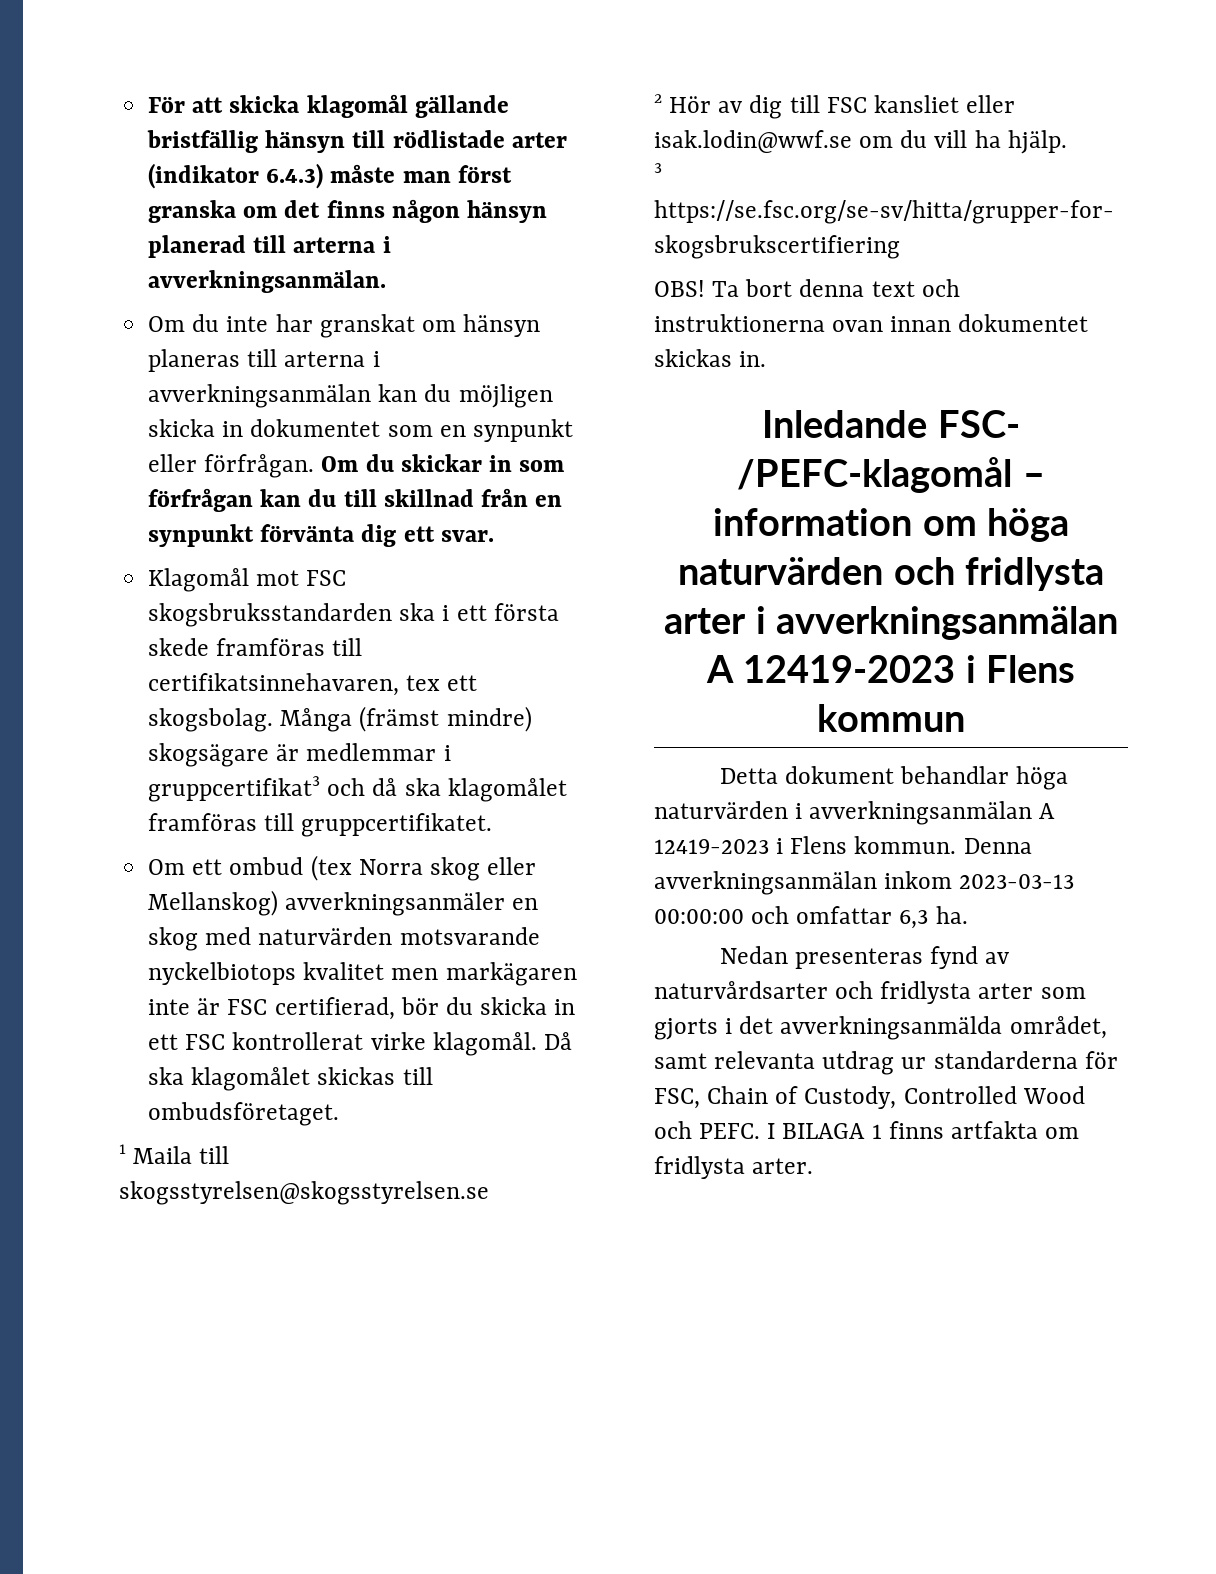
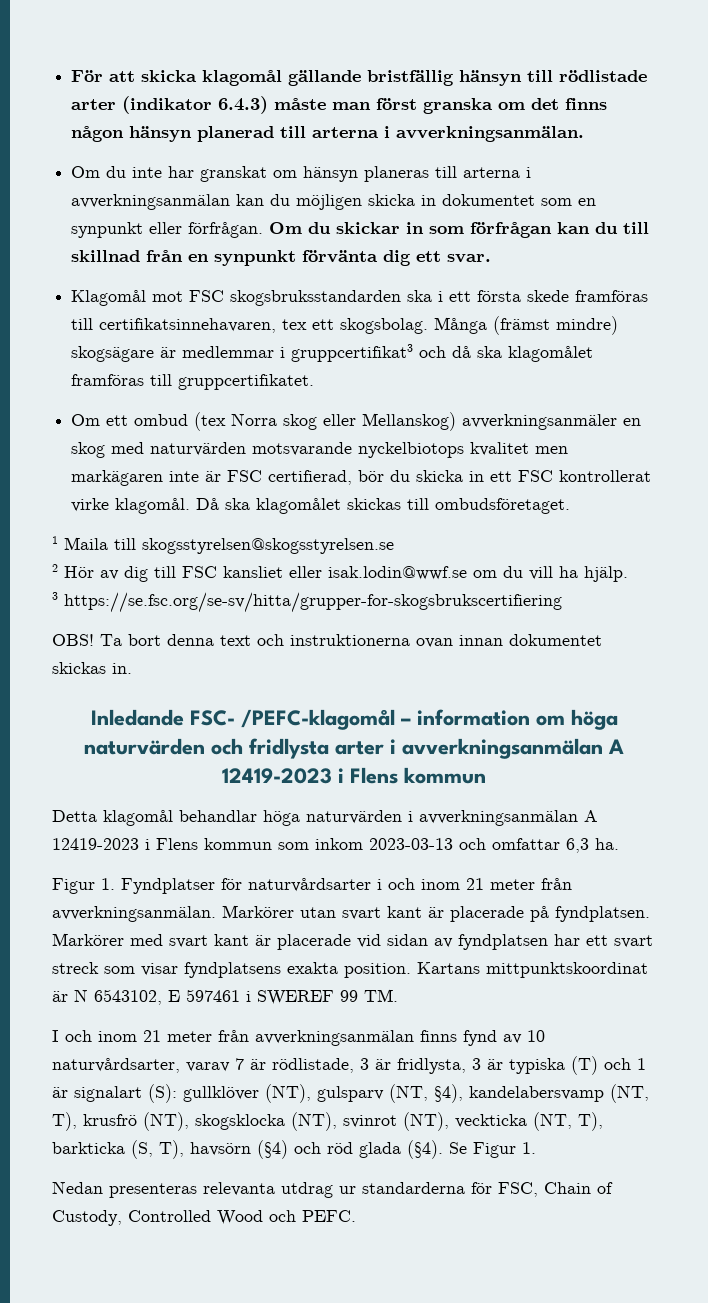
[784,766,894,784] dokument -> [103,810,173,826] klagomål
[854,836,1032,854] [654,871,877,895] kommun. Denna avverkningsanmälan -> [204,838,309,850] kommun som
[654,909,744,924] 00:00:00 -> (453, 844) none
[719,946,1009,969] [654,981,1086,1004] [654,1016,1107,1040] [654,1053,707,1069] Nedan presenteras fynd av naturvårdsarter och fridlysta arter som gjorts i det avverkningsanmälda området, samt -> [52,878,572,894] [52,905,650,922] [52,933,653,950] [52,962,648,978] [52,989,398,1005] [52,1030,545,1046] [52,1056,646,1075] [52,1084,649,1103] [52,1112,603,1131] [52,1140,536,1159] [52,1181,197,1198] Figur 1. Fyndplatser för naturvårdsarter i och inom 21 meter från avverkningsanmälan. Markörer utan svart kant är placerade på fyndplatsen. Markörer med svart kant är placerade vid sidan av fyndplatsen har ett svart streck som visar fyndplatsens exakta position. Kartans mittpunktskoordinat är N 6543102, E 597461 i SWEREF 99 TM. // I och inom 21 meter från avverkningsanmälan finns fynd av 10 naturvårdsarter, varav 7 är rödlistade, 3 är fridlysta, 3 är typiska (T) och 1 är signalart (S): gullklöver (NT), gulsparv (NT, §4), kandelabersvamp (NT, T), krusfrö (NT), skogsklocka (NT), svinrot (NT), veckticka (NT, T), barkticka (S, T), havsörn (§4) och röd glada (§4). Se Figur 1. // Nedan presenteras
[767,1121,1080,1139] [654,1156,814,1179] I BILAGA 1 finns artfakta om fridlysta arter. -> (356, 1216) none

